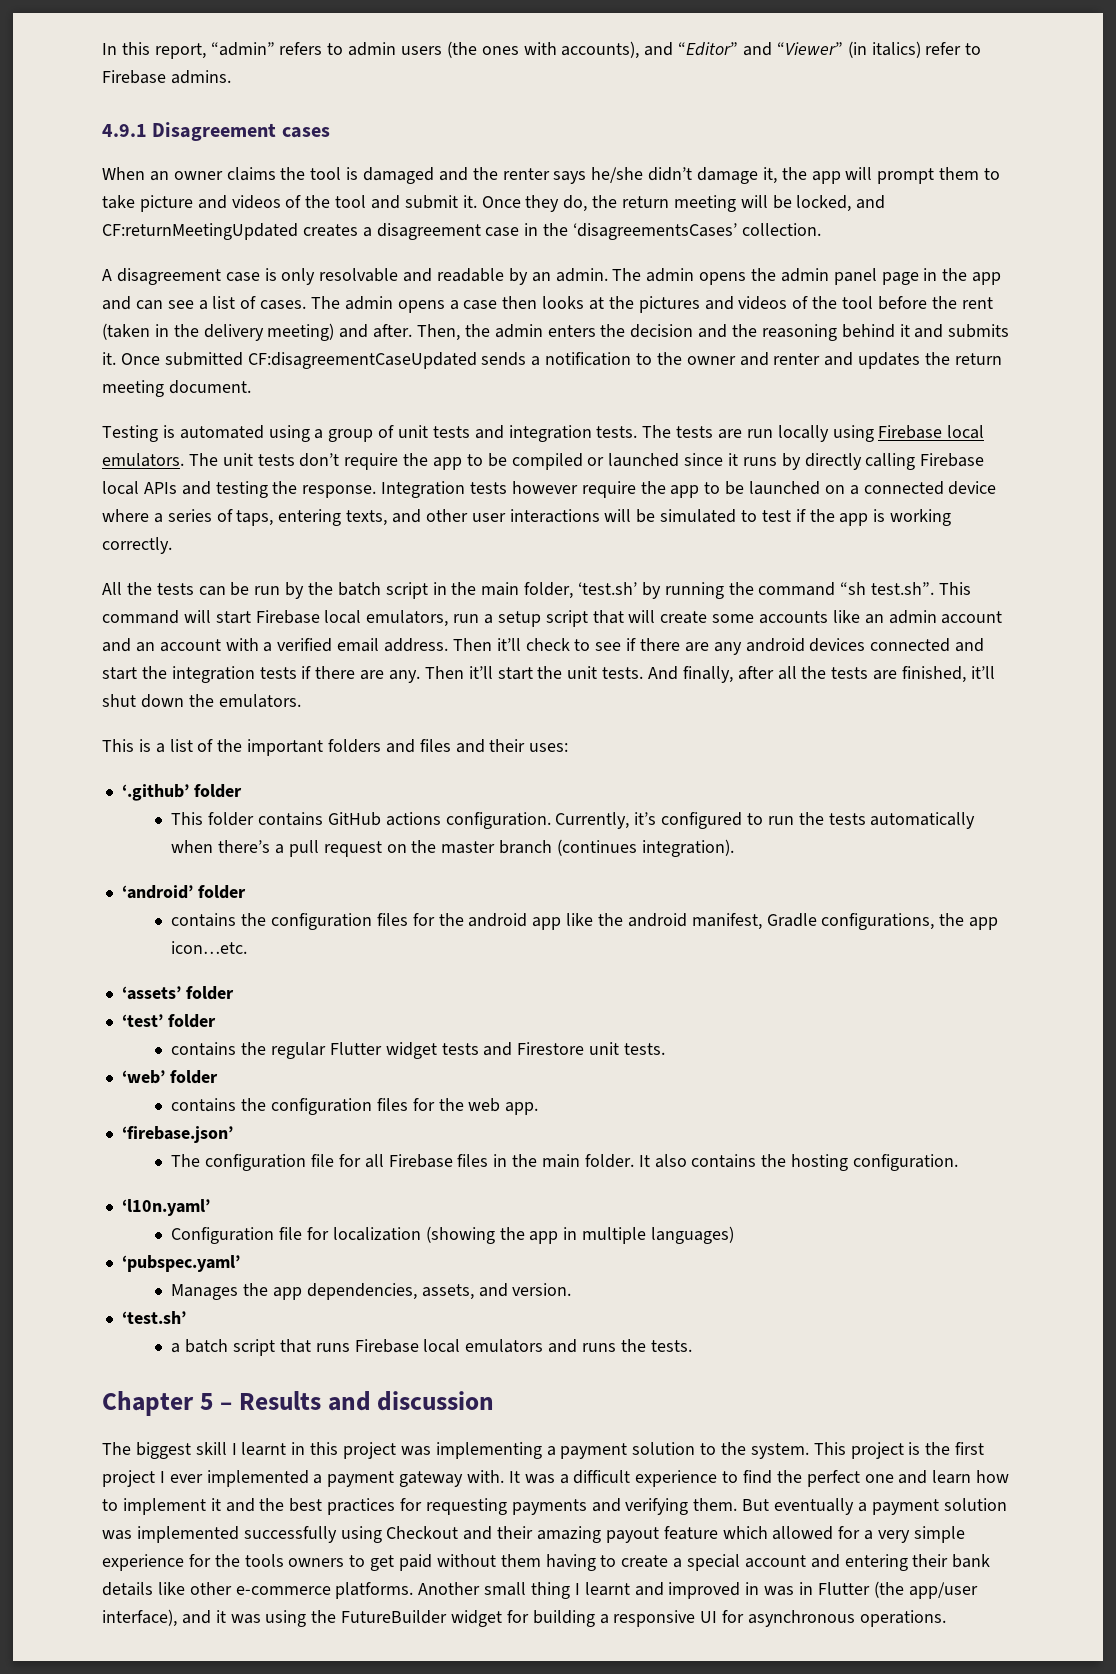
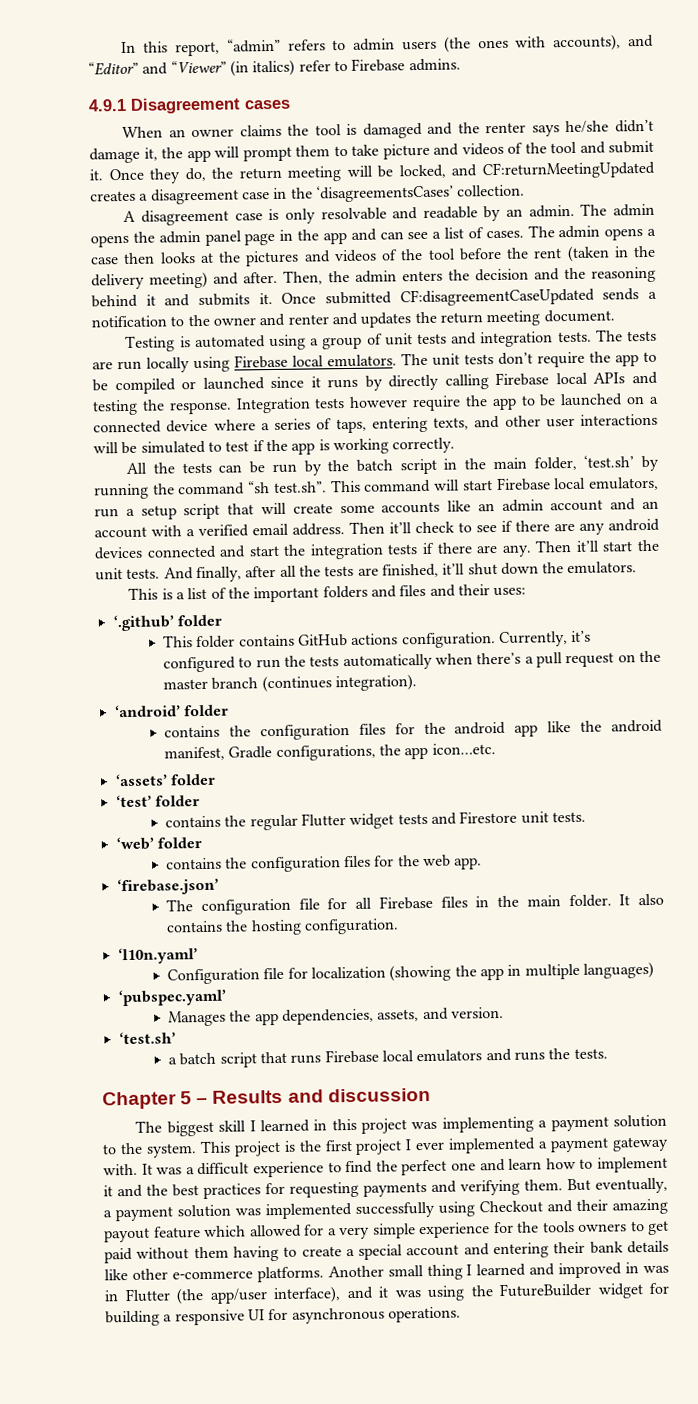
[241,1442,287,1456] learnt -> [259,1119,310,1133] learned
[774,1498,855,1515] eventually -> [595,1177,668,1194] eventually,
[584,1582,630,1596] learnt -> [476,1263,527,1277] learned

